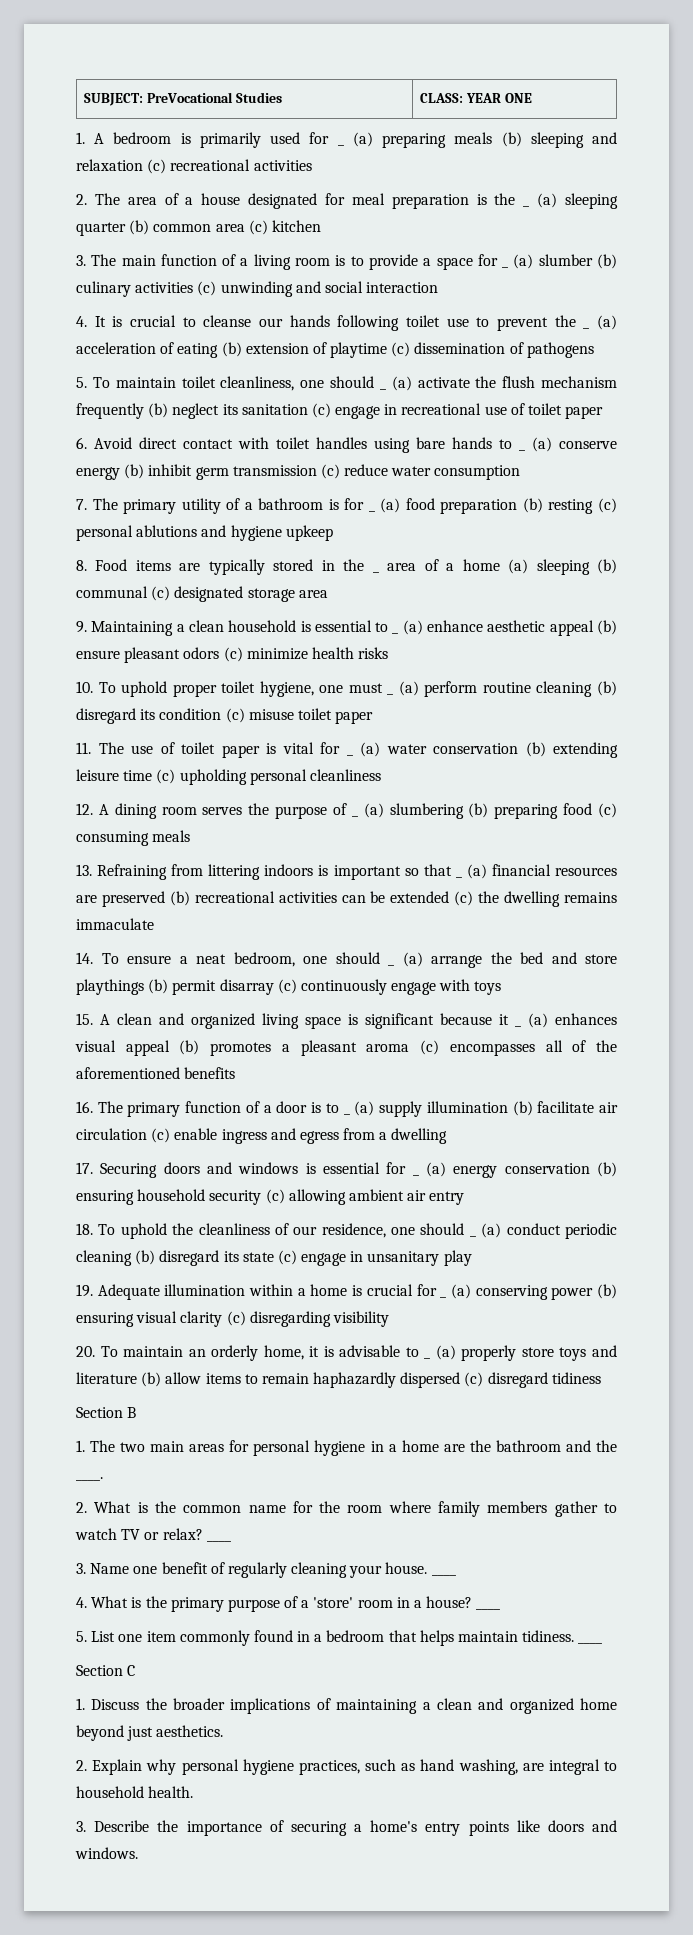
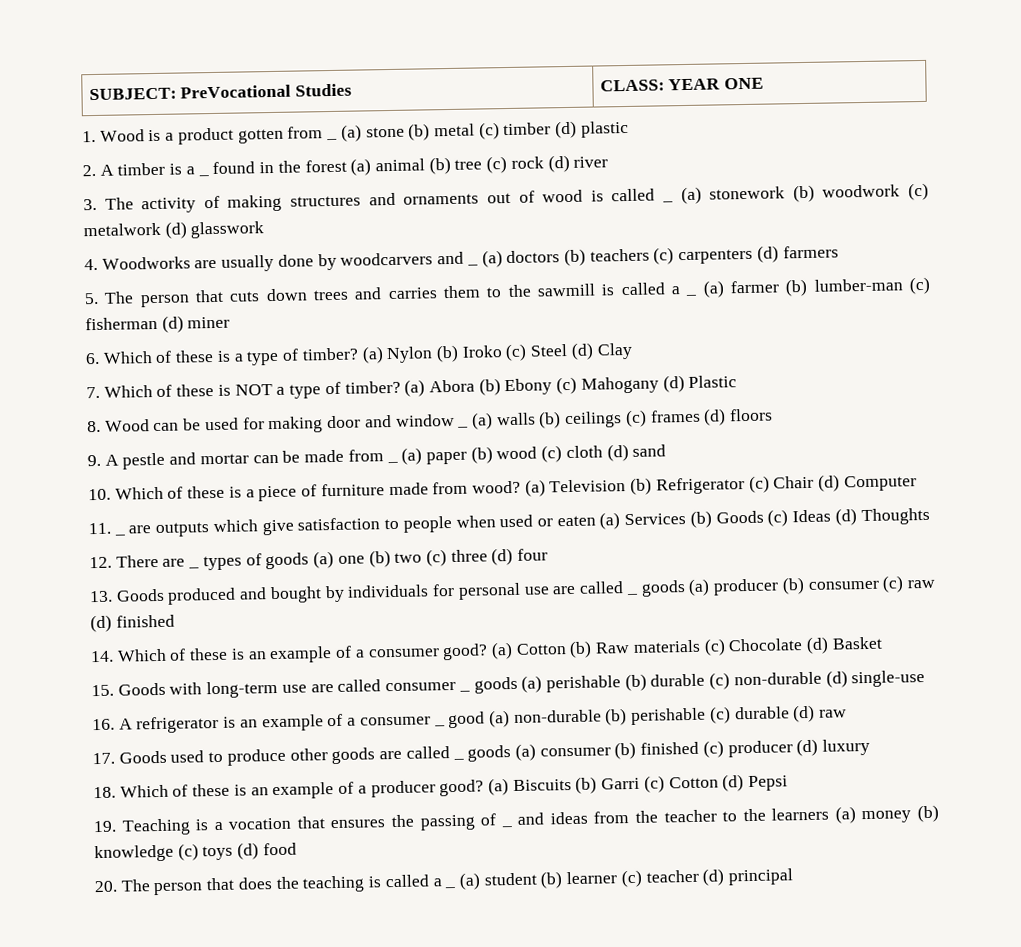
[94,132,330,148] [337,132,617,148] [76,159,312,174] [76,193,516,209] [523,193,618,209] [76,220,321,236] [76,254,498,270] [502,254,617,269] [76,281,439,297] [76,315,576,331] [583,315,618,330] [76,342,594,358] [76,376,374,391] [379,376,617,391] [76,403,604,419] [76,437,512,453] [519,437,617,452] [76,464,521,480] [76,498,365,514] [368,498,618,514] [76,525,333,541] [76,559,365,575] [372,571,379,573] [387,559,617,575] [76,586,328,602] [76,620,389,636] [392,620,618,636] [76,647,389,663] [76,681,383,697] [387,681,618,697] [76,708,374,724] [76,742,340,758] [346,742,618,758] [76,769,381,785] [76,803,347,819] [351,803,617,819] [76,830,191,846] [76,864,452,880] [455,864,617,879] [76,891,617,907] [76,918,154,930] [76,952,380,967] [388,952,617,968] [76,979,502,995] [76,1013,509,1029] [515,1013,617,1028] [75,1040,618,1056] [76,1067,236,1079] [76,1101,339,1117] [343,1101,619,1117] [76,1128,448,1144] [76,1162,407,1178] [412,1162,617,1178] [76,1189,465,1205] [76,1223,465,1239] [469,1223,617,1239] [76,1250,472,1266] [76,1284,437,1300] [440,1284,617,1300] [76,1311,389,1327] [76,1345,419,1361] [424,1345,618,1361] [76,1372,601,1388] [76,1407,137,1418] [76,1440,617,1456] [76,1477,103,1481] [76,1501,617,1517] [75,1528,203,1540] [206,1540,231,1542] [76,1562,428,1578] [431,1574,456,1576] [76,1596,473,1612] [476,1608,501,1610] [76,1630,575,1646] [578,1642,603,1644] [76,1665,136,1676] [76,1698,617,1714] [76,1725,224,1741] [76,1759,618,1775] [76,1786,194,1798] [76,1820,617,1836] [75,1847,138,1859] A bedroom is primarily used for _ (a) preparing meals (b) sleeping and relaxation (c) recreational activities // 2. The area of a house designated for meal preparation is the _ (a) sleeping quarter (b) common area (c) kitchen // 3. The main function of a living room is to provide a space for _ (a) slumber (b) culinary activities (c) unwinding and social interaction // 4. It is crucial to cleanse our hands following toilet use to prevent the _ (a) acceleration of eating (b) extension of playtime (c) dissemination of pathogens // 5. To maintain toilet cleanliness, one should _ (a) activate the flush mechanism frequently (b) neglect its sanitation (c) engage in recreational use of toilet paper // 6. Avoid direct contact with toilet handles using bare hands to _ (a) conserve energy (b) inhibit germ transmission (c) reduce water consumption // 7. The primary utility of a bathroom is for _ (a) food preparation (b) resting (c) personal ablutions and hygiene upkeep // 8. Food items are typically stored in the _ area of a home (a) sleeping (b) communal (c) designated storage area // 9. Maintaining a clean household is essential to _ (a) enhance aesthetic appeal (b) ensure pleasant odors (c) minimize health risks // 10. To uphold proper toilet hygiene, one must _ (a) perform routine cleaning (b) disregard its condition (c) misuse toilet paper // 11. The use of toilet paper is vital for _ (a) water conservation (b) extending leisure time (c) upholding personal cleanliness // 12. A dining room serves the purpose of _ (a) slumbering (b) preparing food (c) consuming meals // 13. Refraining from littering indoors is important so that _ (a) financial resources are preserved (b) recreational activities can be extended (c) the dwelling remains immaculate // 14. To ensure a neat bedroom, one should _ (a) arrange the bed and store playthings (b) permit disarray (c) continuously engage with toys // 15. A clean and organized living space is significant because it _ (a) enhances visual appeal (b) promotes a pleasant aroma (c) encompasses all of the aforementioned benefits // 16. The primary function of a door is to _ (a) supply illumination (b) facilitate air circulation (c) enable ingress and egress from a dwelling // 17. Securing doors and windows is essential for _ (a) energy conservation (b) ensuring household security (c) allowing ambient air entry // 18. To uphold the cleanliness of our residence, one should _ (a) conduct periodic cleaning (b) disregard its state (c) engage in unsanitary play // 19. Adequate illumination within a home is crucial for _ (a) conserving power (b) ensuring visual clarity (c) disregarding visibility // 20. To maintain an orderly home, it is advisable to _ (a) properly store toys and literature (b) allow items to remain haphazardly dispersed (c) disregard tidiness // Section B // 1. The two main areas for personal hygiene in a home are the bathroom and the ____. // 2. What is the common name for the room where family members gather to watch TV or relax? ____ // 3. Name one benefit of regularly cleaning your house. ____ // 4. What is the primary purpose of a 'store' room in a house? ____ // 5. List one item commonly found in a bedroom that helps maintain tidiness. ____ // Section C // 1. Discuss the broader implications of maintaining a clean and organized home beyond just aesthetics. // 2. Explain why personal hygiene practices, such as hand washing, are integral to household health. // 3. Describe the importance of securing a home's entry points like doors and windows. -> [99,120,629,145] [82,162,209,177] [212,154,609,176] [83,182,929,214] [83,221,265,239] [84,245,839,272] [84,276,932,308] [85,315,231,333] [85,342,633,366] [86,375,738,399] [87,408,774,434] [87,443,667,470] [88,474,917,502] [88,507,930,538] [89,547,549,571] [89,575,935,605] [90,614,175,633] [90,636,883,664] [91,670,926,699] [92,704,848,734] [92,738,871,766] [93,774,789,800] [93,813,512,836] [517,804,939,825] [94,842,297,863] [94,868,794,896] Wood is a product gotten from _ (a) stone (b) metal (c) timber (d) plastic // 2. A timber is a _ found in the forest (a) animal (b) tree (c) rock (d) river // 3. The activity of making structures and ornaments out of wood is called _ (a) stonework (b) woodwork (c) metalwork (d) glasswork // 4. Woodworks are usually done by woodcarvers and _ (a) doctors (b) teachers (c) carpenters (d) farmers // 5. The person that cuts down trees and carries them to the sawmill is called a _ (a) farmer (b) lumber-man (c) fisherman (d) miner // 6. Which of these is a type of timber? (a) Nylon (b) Iroko (c) Steel (d) Clay // 7. Which of these is NOT a type of timber? (a) Abora (b) Ebony (c) Mahogany (d) Plastic // 8. Wood can be used for making door and window _ (a) walls (b) ceilings (c) frames (d) floors // 9. A pestle and mortar can be made from _ (a) paper (b) wood (c) cloth (d) sand // 10. Which of these is a piece of furniture made from wood? (a) Television (b) Refrigerator (c) Chair (d) Computer // 11. _ are outputs which give satisfaction to people when used or eaten (a) Services (b) Goods (c) Ideas (d) Thoughts // 12. There are _ types of goods (a) one (b) two (c) three (d) four // 13. Goods produced and bought by individuals for personal use are called _ goods (a) producer (b) consumer (c) raw (d) finished // 14. Which of these is an example of a consumer good? (a) Cotton (b) Raw materials (c) Chocolate (d) Basket // 15. Goods with long-term use are called consumer _ goods (a) perishable (b) durable (c) non-durable (d) single-use // 16. A refrigerator is an example of a consumer _ good (a) non-durable (b) perishable (c) durable (d) raw // 17. Goods used to produce other goods are called _ goods (a) consumer (b) finished (c) producer (d) luxury // 18. Which of these is an example of a producer good? (a) Biscuits (b) Garri (c) Cotton (d) Pepsi // 19. Teaching is a vocation that ensures the passing of _ and ideas from the teacher to the learners (a) money (b) knowledge (c) toys (d) food // 20. The person that does the teaching is called a _ (a) student (b) learner (c) teacher (d) principal

